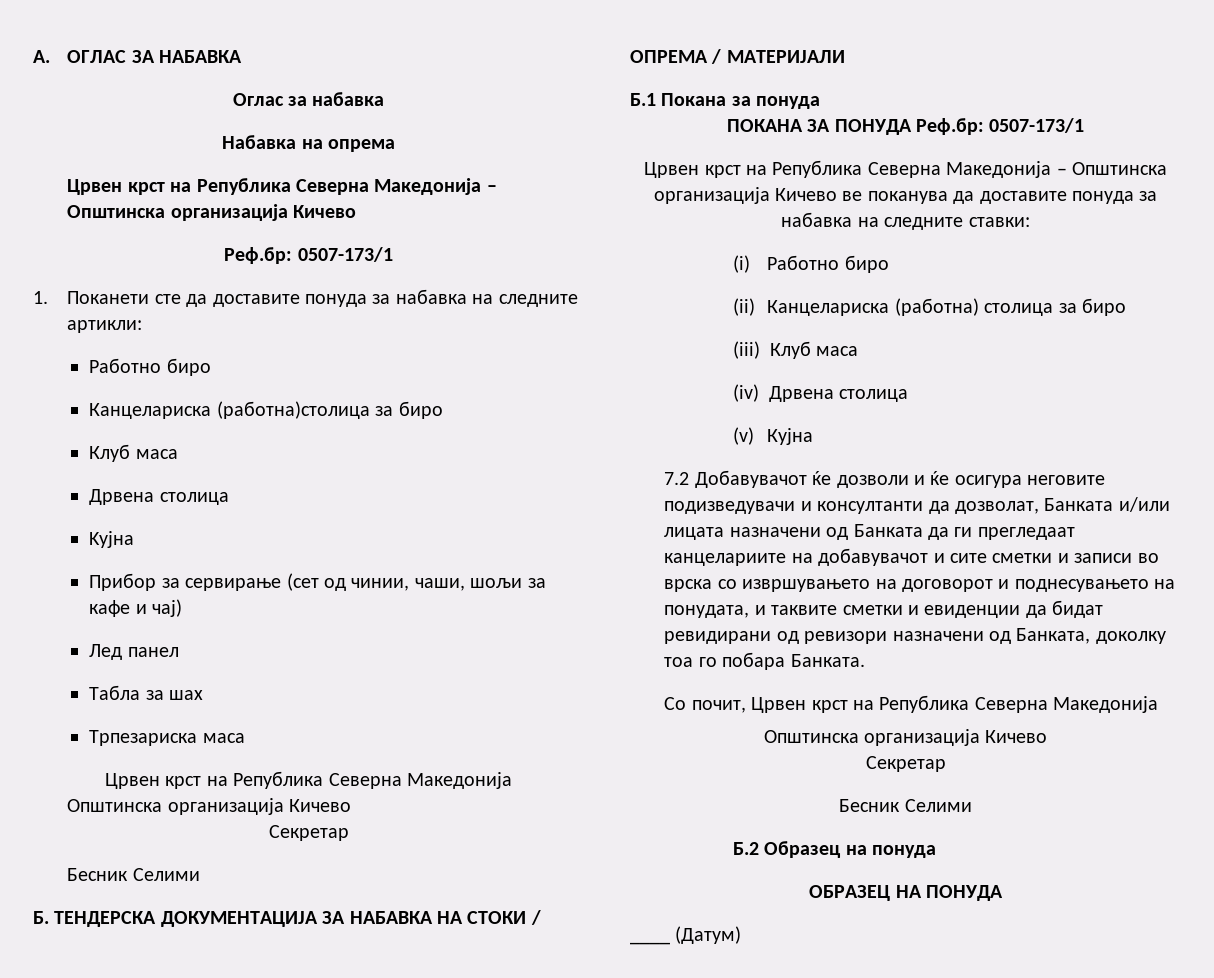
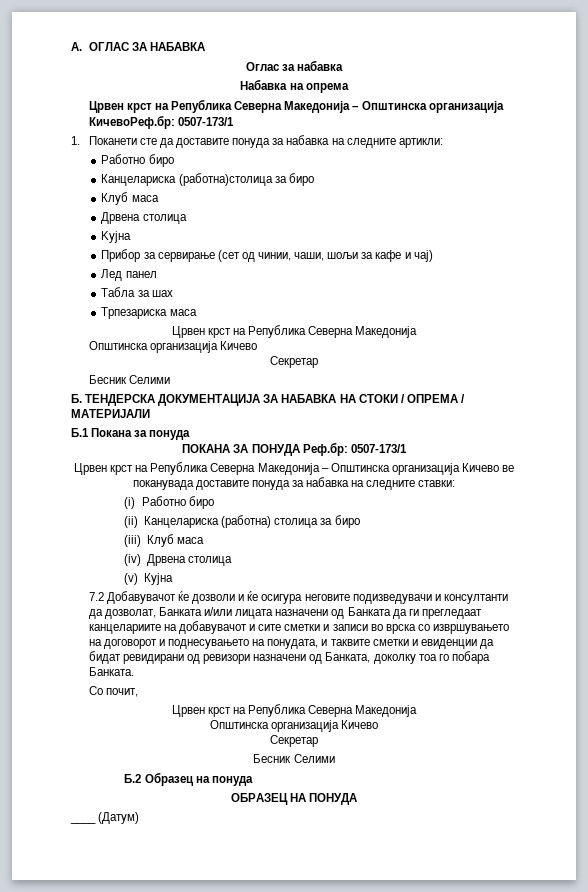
[293,205,357,218] [224,247,293,264] Кичево // Реф.бр: -> [88,115,175,129] КичевоРеф.бр:
[867,191,975,204] поканува да -> [132,480,194,490] поканувада
(746, 706) none -> (138, 692) //

